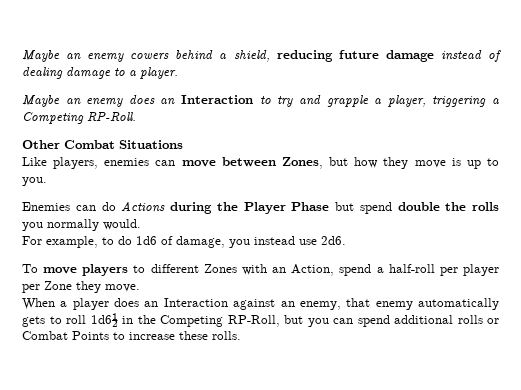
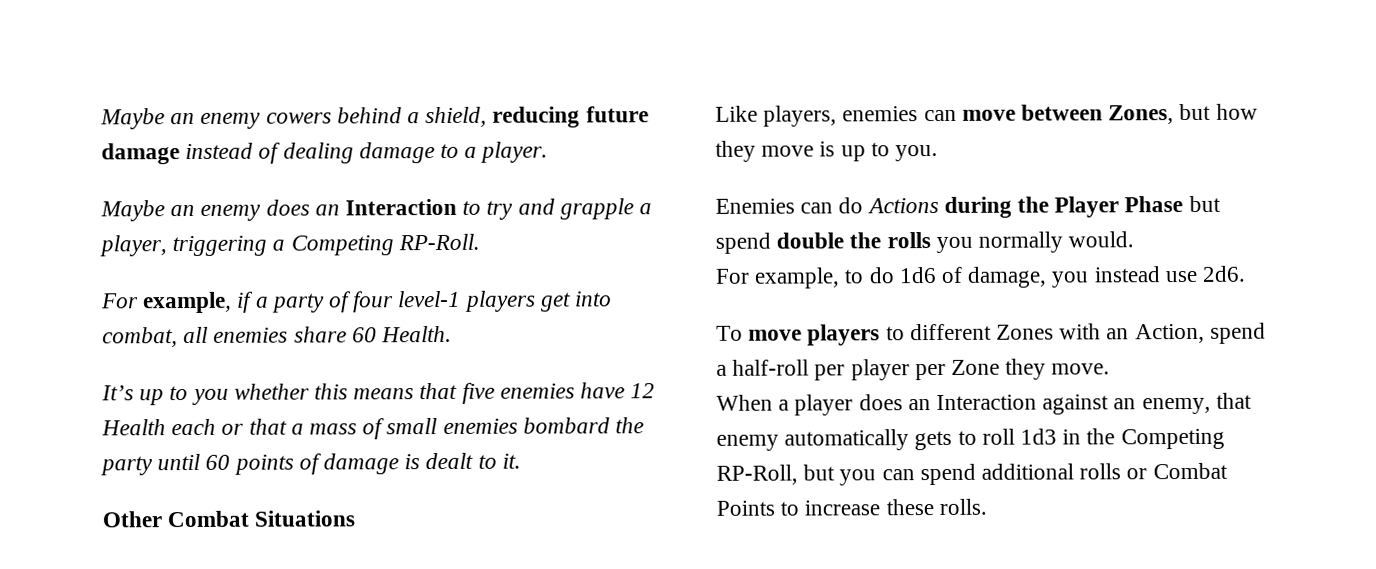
(136, 116) none -> [101,290,613,314] [102,325,453,348] [101,382,656,406] [101,417,645,440] [100,452,521,476] // For example, if a party of four level-1 players get into combat, all enemies share 60 Health. // It’s up to you whether this means that five enemies have 12 Health each or that a mass of small enemies bombard the party until 60 points of damage is dealt to it.
[90,313,118,327] 1d6½ -> [1020,428,1058,445] 1d3

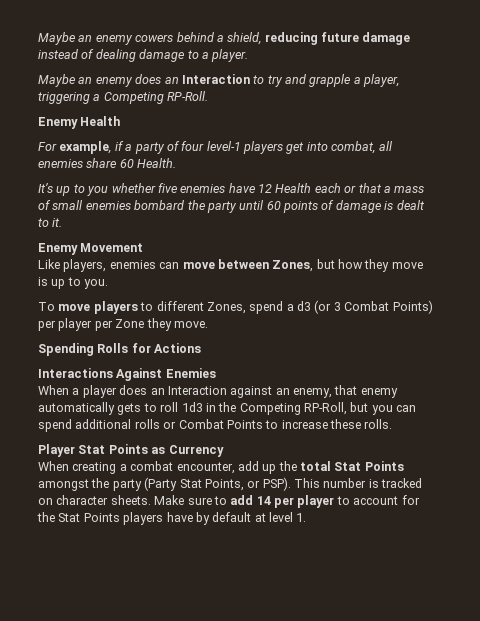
(480, 242) none -> [38,116,121,129] // Enemy Health
[314,382,458,400] this means that -> (156, 188) none
[102,510,356,528] Other Combat Situations -> [38,243,144,255] Enemy Movement
[715,195,1221,218] [715,231,1135,254] [715,265,1246,289] // Enemies can do Actions during the Player Phase but spend double the rolls you normally would. // For example, to do 1d6 of damage, you instead use 2d6. -> (109, 284) none
[996,322,1266,344] [716,359,810,376] Zones with an Action, spend a half-roll -> [206,300,433,314] Zones, spend a d3 (or 3 Combat Points)
(1111, 369) none -> [38,343,202,356] [38,368,216,381] // Spending Rolls for Actions // Interactions Against Enemies
(987, 506) none -> [38,444,224,457] [38,461,404,474] [38,477,423,491] [38,495,420,508] [37,512,307,525] // Player Stat Points as Currency // When creating a combat encounter, add up the total Stat Points amongst the party (Party Stat Points, or PSP). This number is tracked on character sheets. Make sure to add 14 per player to account for the Stat Points players have by default at level 1.

